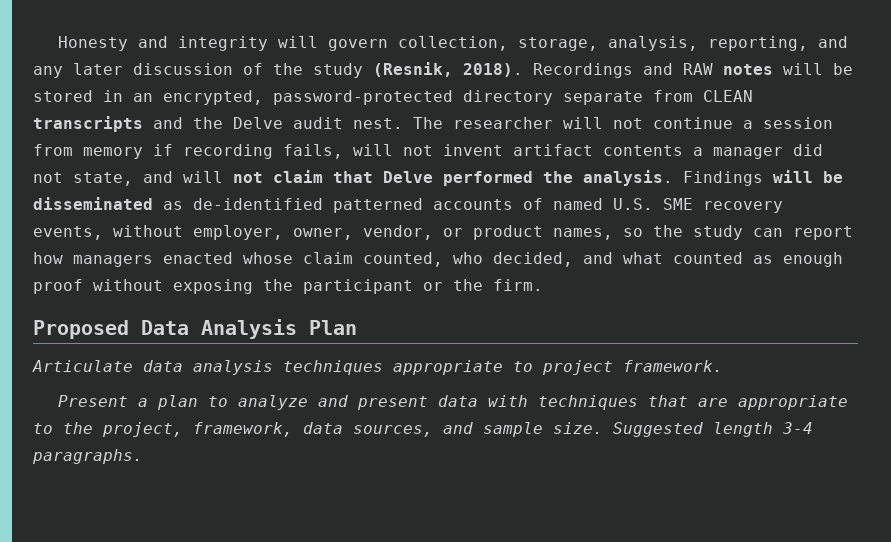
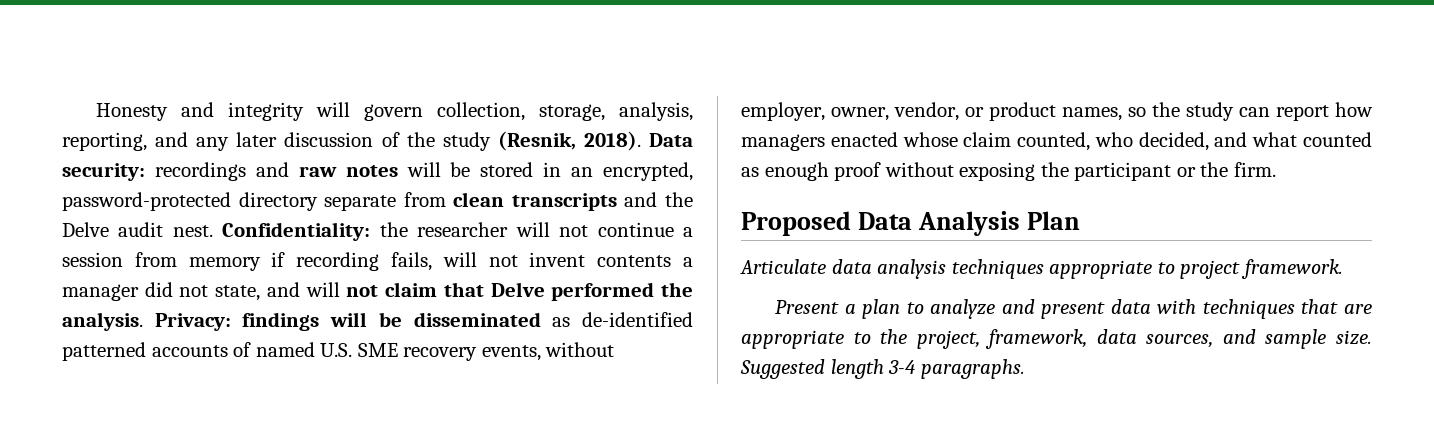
[533,63,713,78] Recordings and RAW -> [649,133,694,147] [62,162,337,181] Data security: recordings and raw
[703,90,753,102] CLEAN -> [453,192,505,207] clean
[413,117,443,129] The -> [222,222,408,241] Confidentiality: the
[513,144,593,156] artifact -> (586, 259) none
[683,171,763,186] Findings -> [154,312,320,331] Privacy: findings

